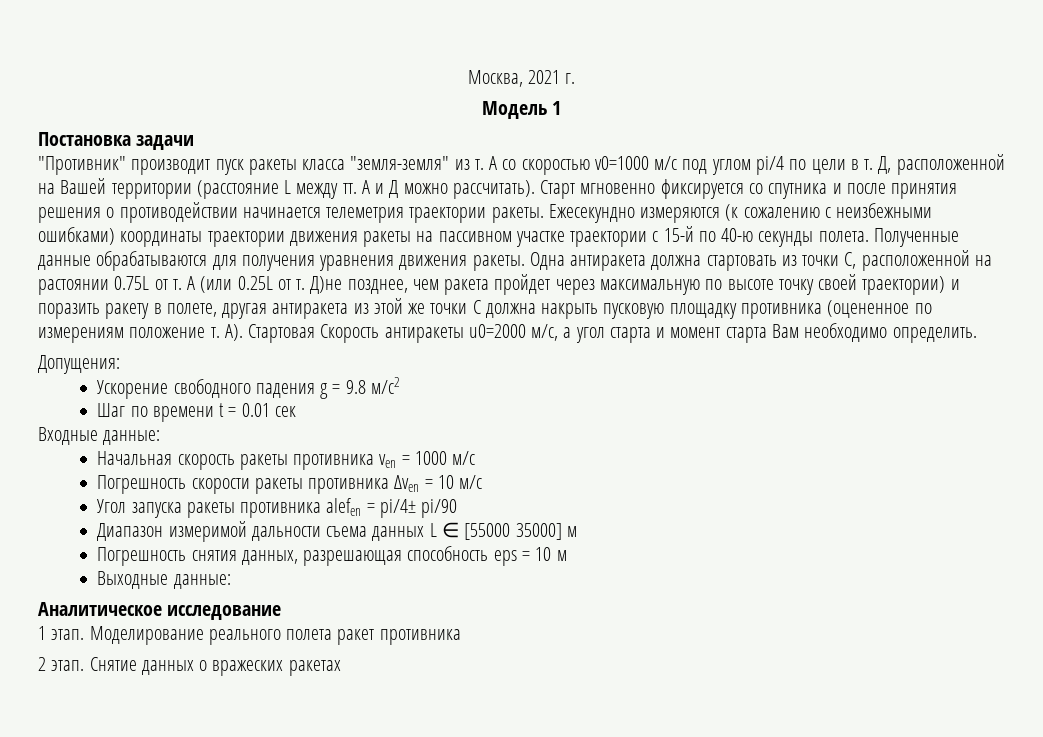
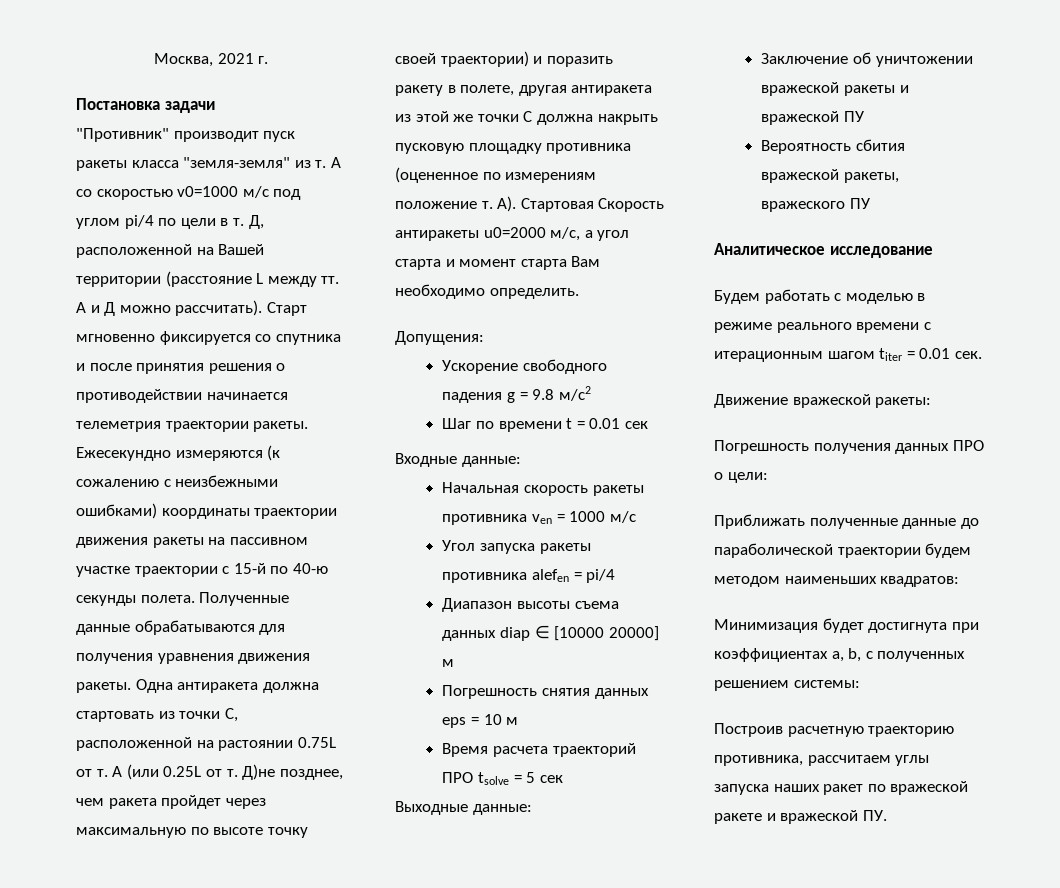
[481,101,562,119] // Модель 1 -> (269, 60) none
[97,475,483,494] // Погрешность скорости ракеты противника Δven = 10 м/с -> (636, 517) none
[380,499,458,518] pi/4± pi/90 -> [586,569,616,583] pi/4
[168,521,562,542] измеримой дальности съема данных L ∈ [55000 35000] -> [516,601,619,609] [442,625,659,641] высоты съема данных diap ∈ [10000 20000]
[241,546,489,566] данных, разрешающая способность -> [594,688,649,699] данных
[97,571,231,589] [38,602,282,620] [38,626,461,645] [38,657,341,676] Выходные данные: // Аналитическое исследование // 1 этап. Моделирование реального полета ракет противника // 2 этап. Снятие данных о вражеских ракетах -> [442,743,636,757] [442,772,563,785] [395,801,532,815] [761,52,973,67] [761,82,909,96] [761,111,864,125] [761,139,905,154] [761,169,899,183] [761,198,870,212] [714,243,933,258] [714,289,926,304] [714,322,931,333] [714,348,982,362] [714,394,932,408] [714,440,984,454] [714,472,768,483] [714,514,979,529] [714,543,972,558] [714,576,960,587] [714,618,979,633] [714,648,966,662] [714,680,860,691] [714,723,955,737] [714,755,930,766] [714,781,969,795] [714,810,887,824] Время расчета траекторий ПРО tsolve = 5 сек // Выходные данные: // Заключение об уничтожении вражеской ракеты и вражеской ПУ // Вероятность сбития вражеской ракеты, вражеского ПУ // Аналитическое исследование // Будем работать с моделью в режиме реального времени с итерационным шагом titer = 0.01 сек. // Движение вражеской ракеты: // Погрешность получения данных ПРО о цели: // Приближать полученные данные до параболической траектории будем методом наименьших квадратов: // Минимизация будет достигнута при коэффициентах a, b, c полученных решением системы: // Построив расчетную траекторию противника, рассчитаем углы запуска наших ракет по вражеской ракете и вражеской ПУ.

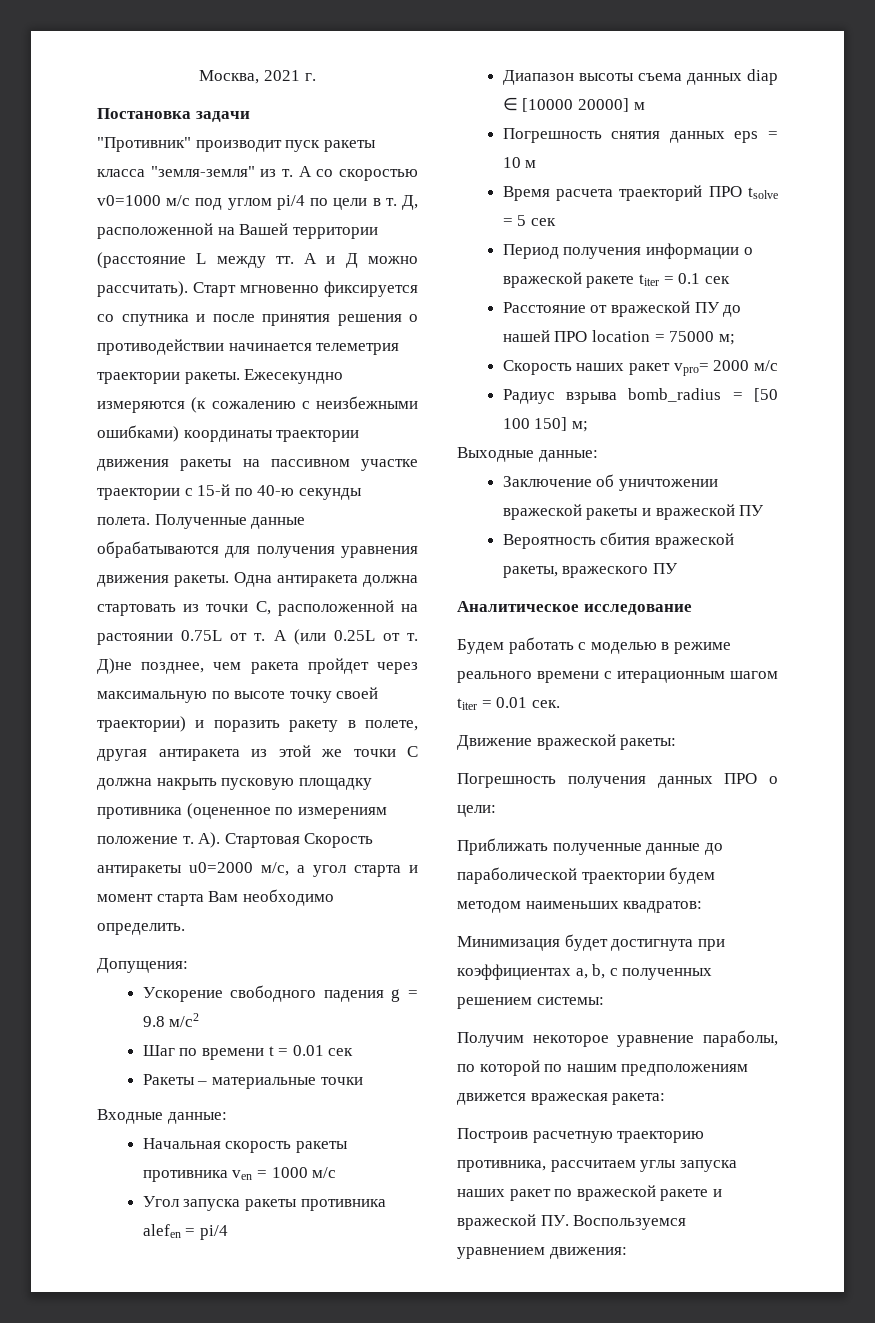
(648, 425) none -> [142,1074,363,1089] // Ракеты – материальные точки
(563, 779) none -> [502,243,753,259] [502,272,730,288] [502,301,742,317] [502,330,735,345] [502,360,778,376] [502,388,778,404] [502,417,589,432] // Период получения информации о вражеской ракете titer = 0.1 сек // Расстояние от вражеской ПУ до нашей ПРО location = 75000 м; // Скорость наших ракет vpro= 2000 м/с // Радиус взрыва bomb_radius = [50 100 150] м;
(860, 684) none -> [457,1030,778,1047] [457,1060,749,1076] [457,1093,666,1105] // Получим некоторое уравнение параболы, по которой по нашим предположениям движется вражеская ракета:
(887, 815) none -> [573,1215,687,1230] [457,1247,627,1259] Воспользуемся уравнением движения:

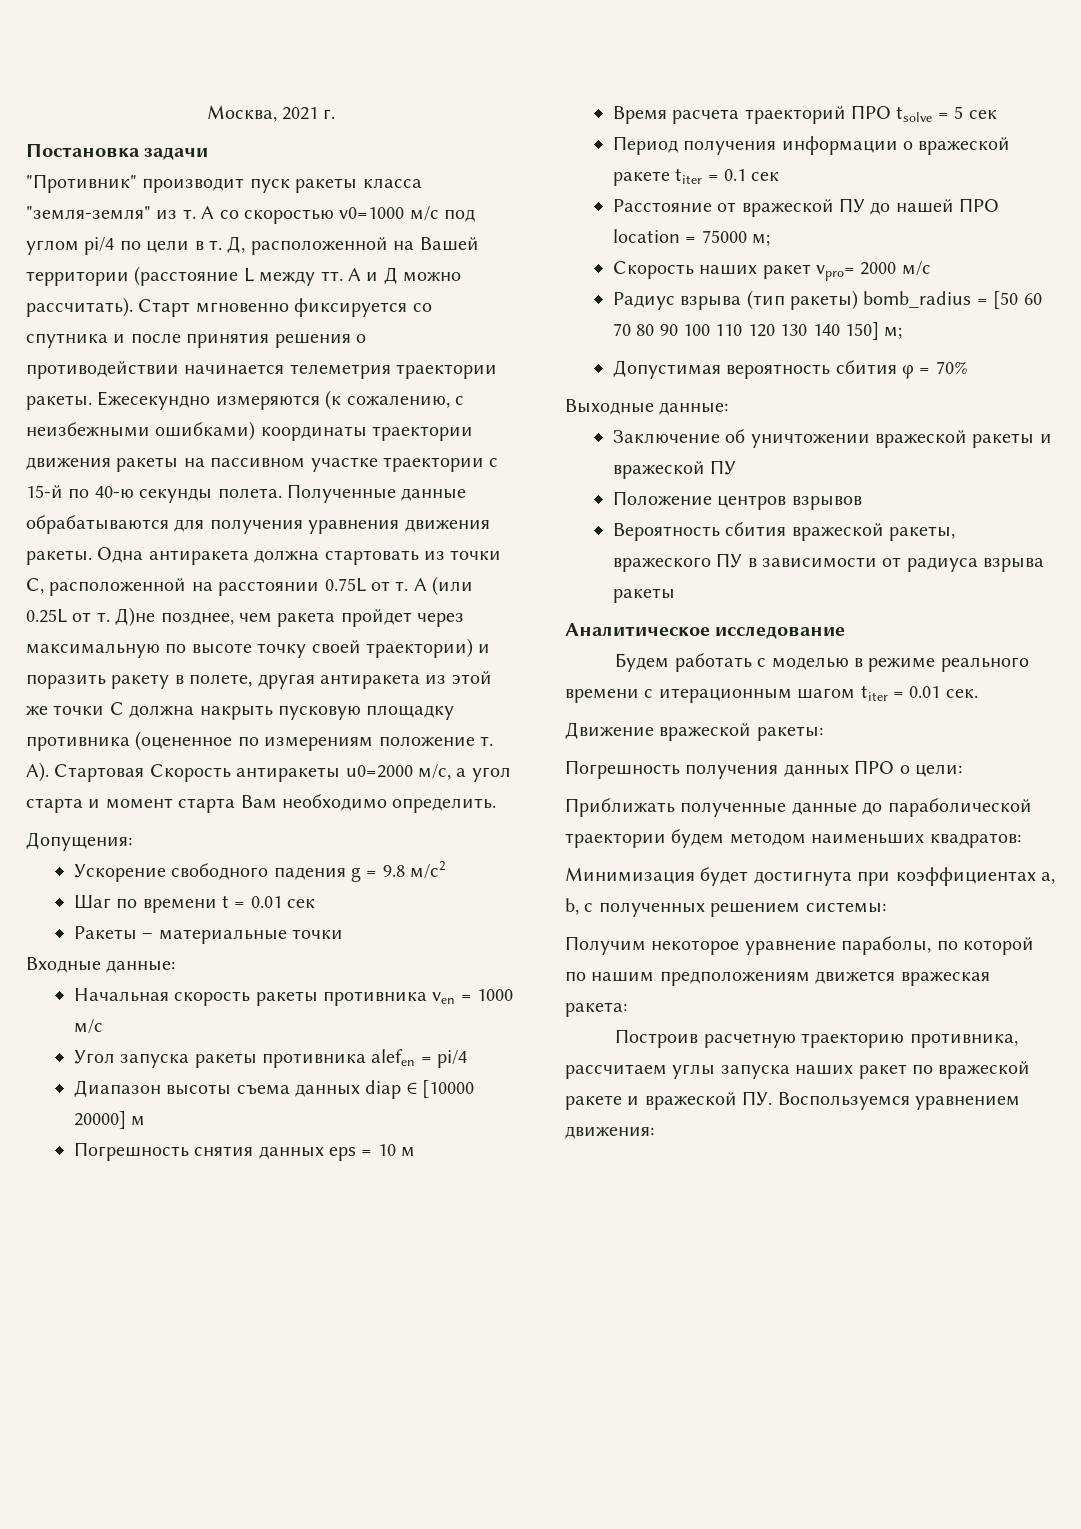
[211,401,296,409] сожалению -> [346,395,450,408] сожалению,
[97,633,173,645] растоянии -> [218,581,320,596] расстоянии
(618, 398) none -> [746,290,858,310] (тип ракеты)
[502,417,589,432] 100 150] м; -> [1023,293,1042,305] [612,322,903,340] [612,360,968,379] 60 70 80 90 100 110 120 130 140 150] м; // Допустимая вероятность сбития φ = 70%
(765, 510) none -> [612,491,862,510] // Положение центров взрывов
(679, 568) none -> [747,557,1045,572] [612,588,675,603] в зависимости от радиуса взрыва ракеты

